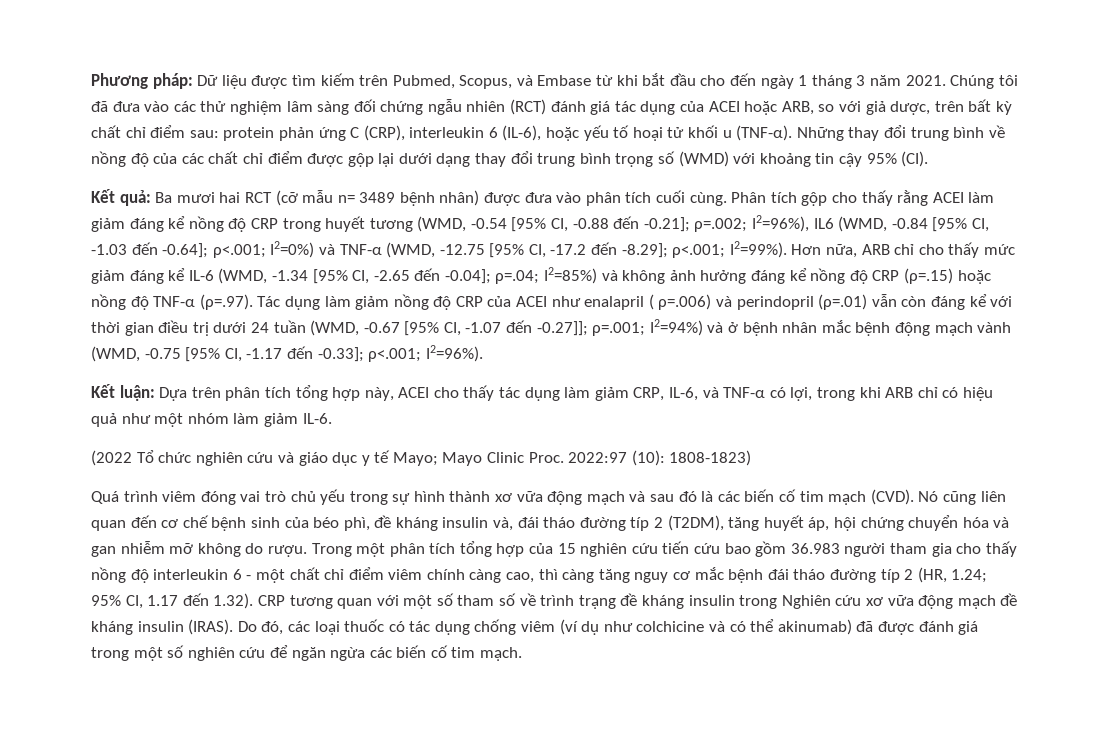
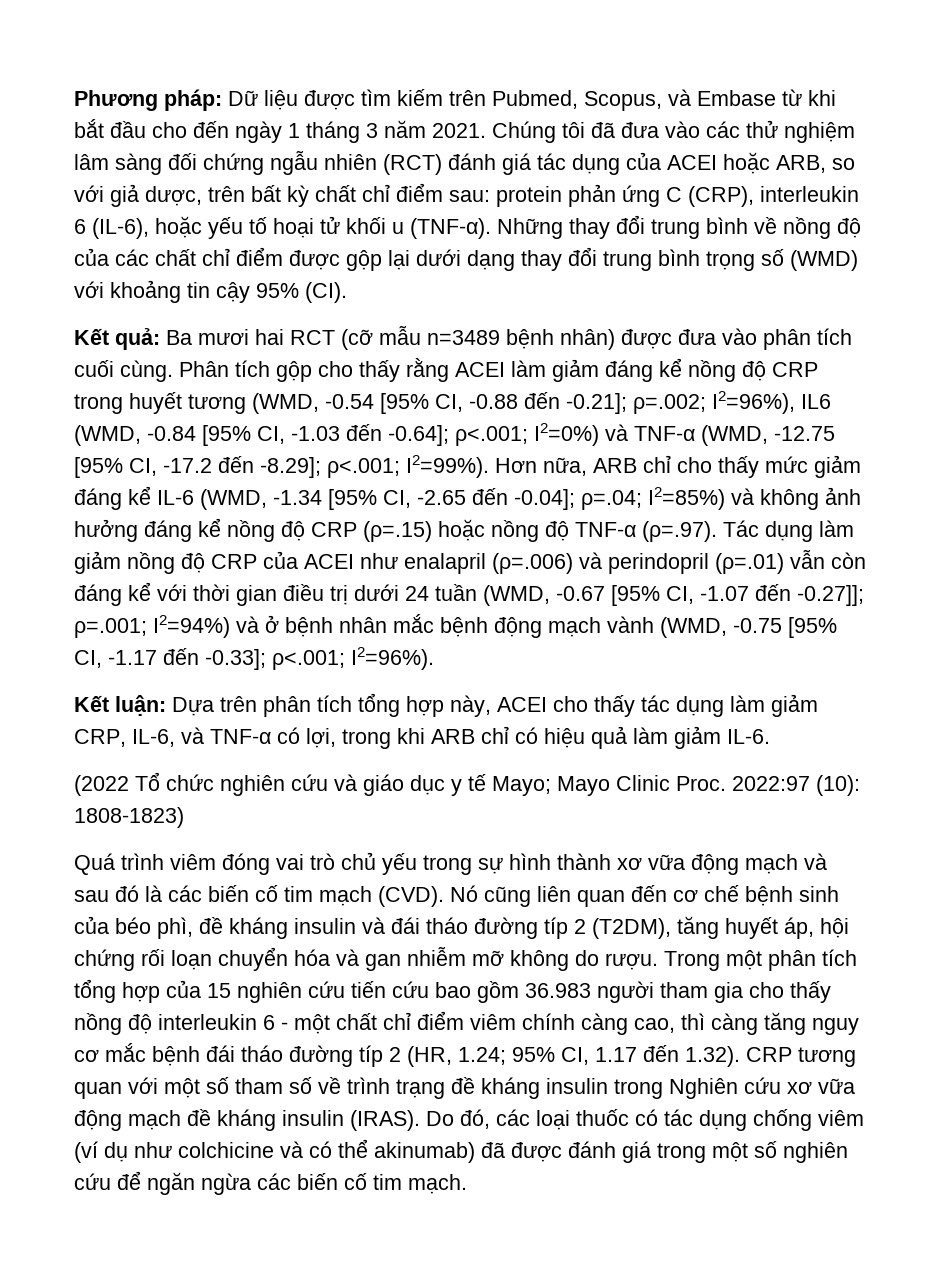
[337,192,396,203] n= 3489 -> [427,330,500,345] n=3489
[648,294,712,310] ( ρ=.006) -> [492,553,573,574] (ρ=.006)
[121,413,229,427] như một nhóm -> (627, 737) none
[493,517,514,531] và, -> [362,917,385,934] và
(904, 524) none -> [141,949,212,970] rối loạn

